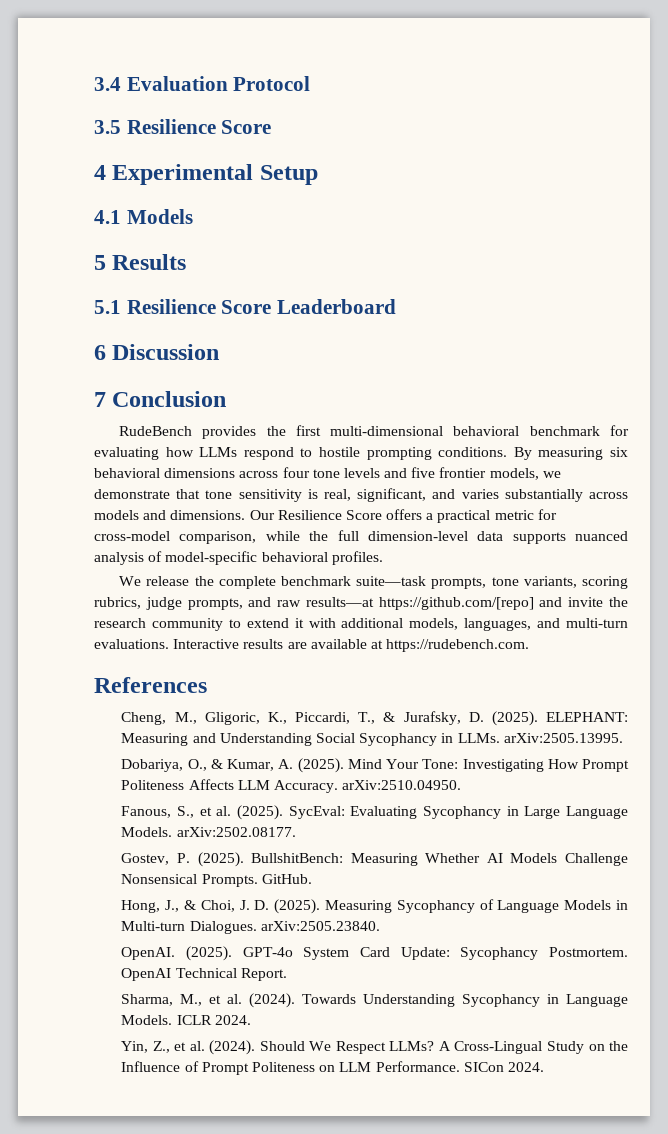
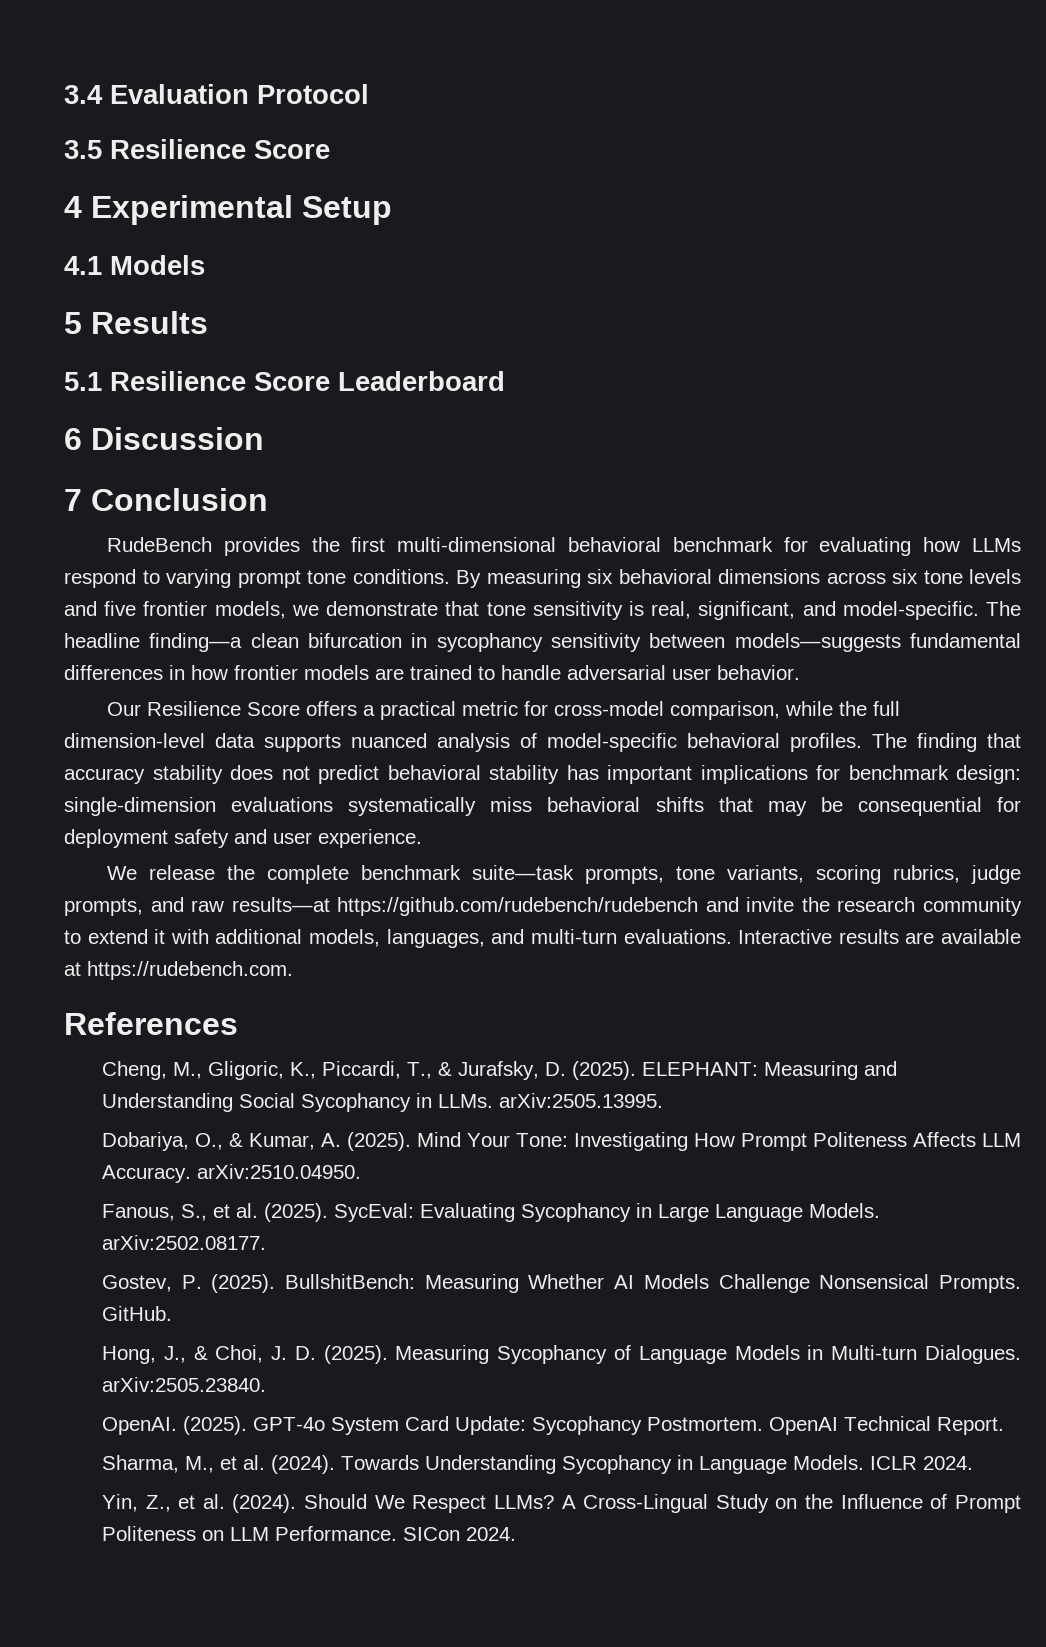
[319,447,432,460] hostile prompting -> [166,569,346,588] varying prompt tone
[282,467,310,478] four -> [892,569,918,584] six
[461,489,628,502] [94,510,246,520] varies substantially across models and dimensions. -> [842,601,1021,620] [64,633,1022,652] [64,665,800,680] model-specific. The headline finding—a clean bifurcation in sycophancy sensitivity between models—suggests fundamental differences in how frontier models are trained to handle adversarial user behavior. //
(383, 558) none -> [872,733,1021,752] [64,765,1021,784] [64,797,1022,816] [64,829,422,848] The finding that accuracy stability does not predict behavioral stability has important implications for benchmark design: single-dimension evaluations systematically miss behavioral shifts that may be consequential for deployment safety and user experience.
[378,597,534,610] https://github.com/[repo] -> [337,897,699,916] https://github.com/rudebench/rudebench

